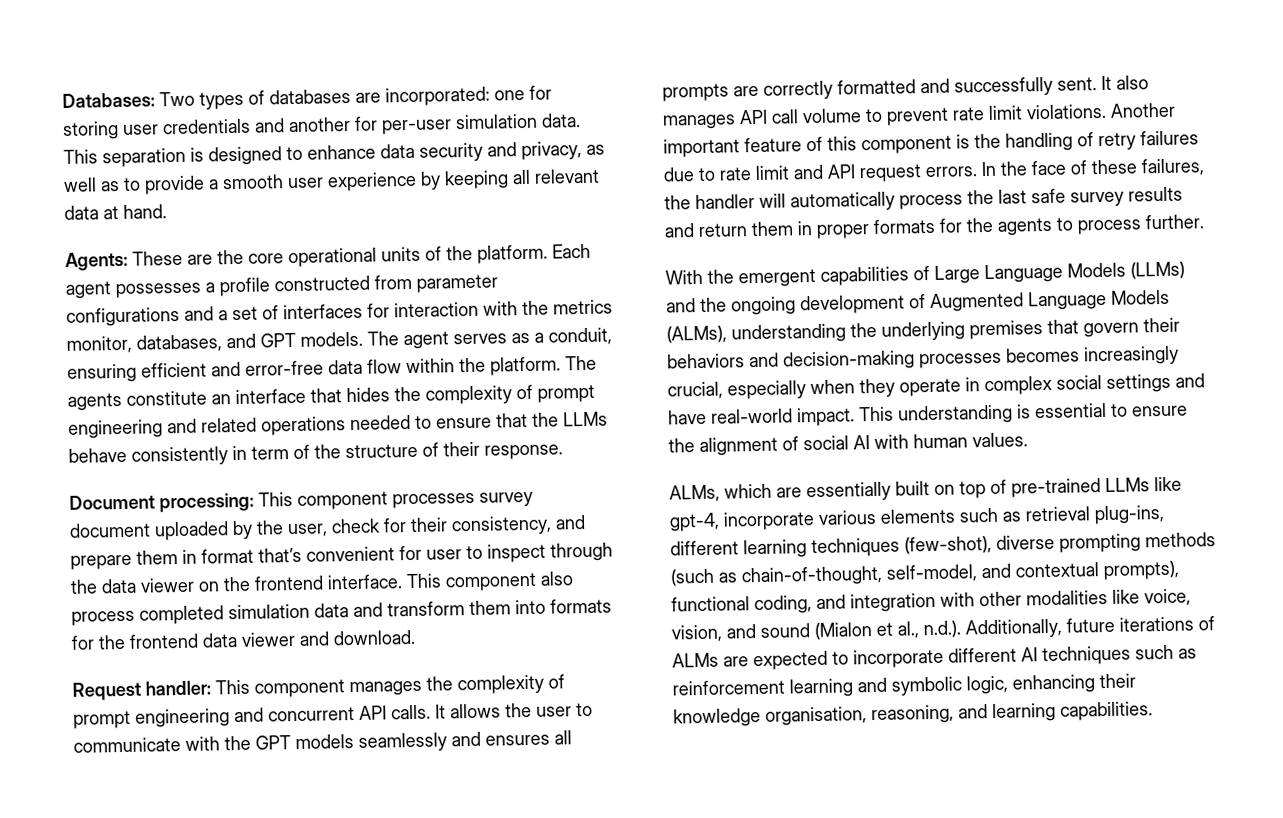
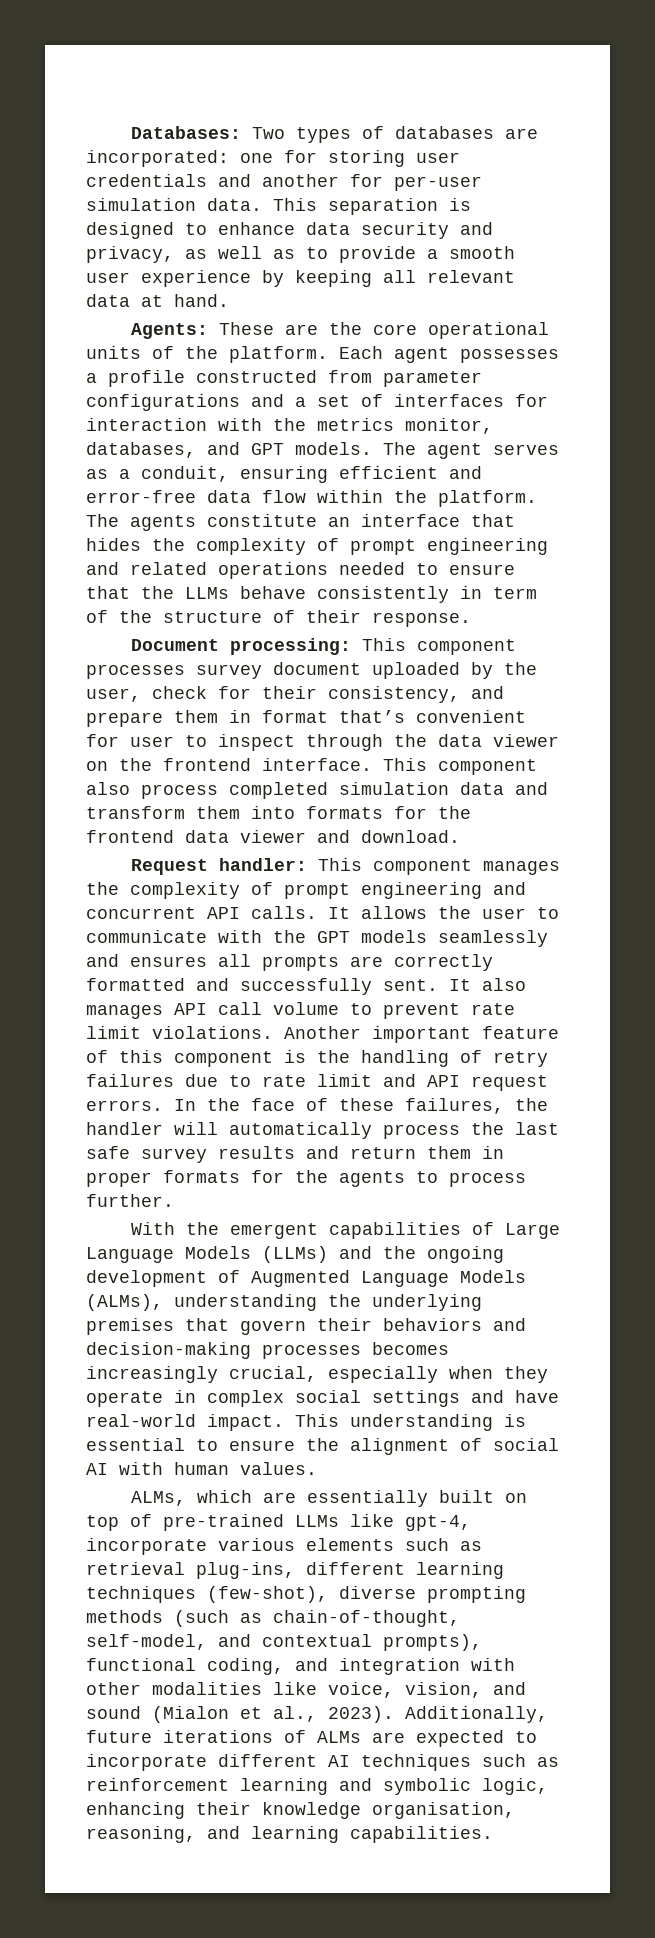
[923,620,961,639] n.d.). -> [328,1706,394,1723] 2023).

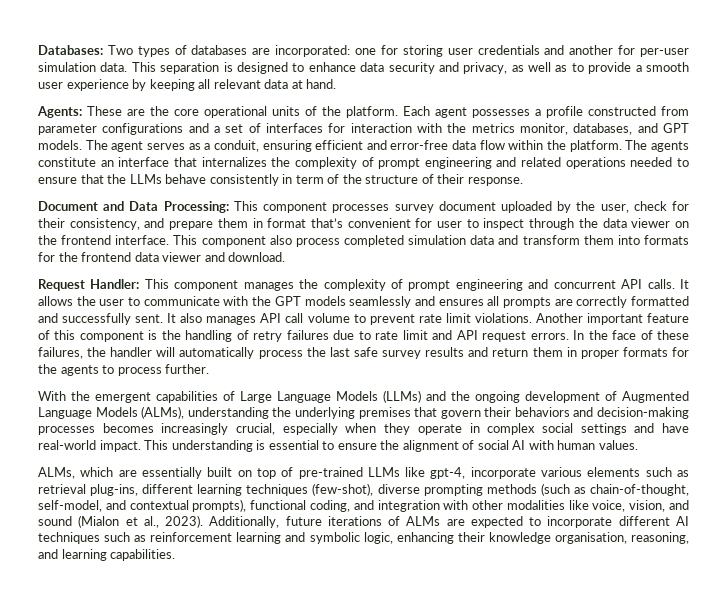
[86,538,141,551] hides -> [201,157,267,167] internalizes
[229,638,351,655] processing: -> [103,201,229,213] and Data Processing:
[218,858,307,871] handler: -> [90,279,140,289] Handler:

